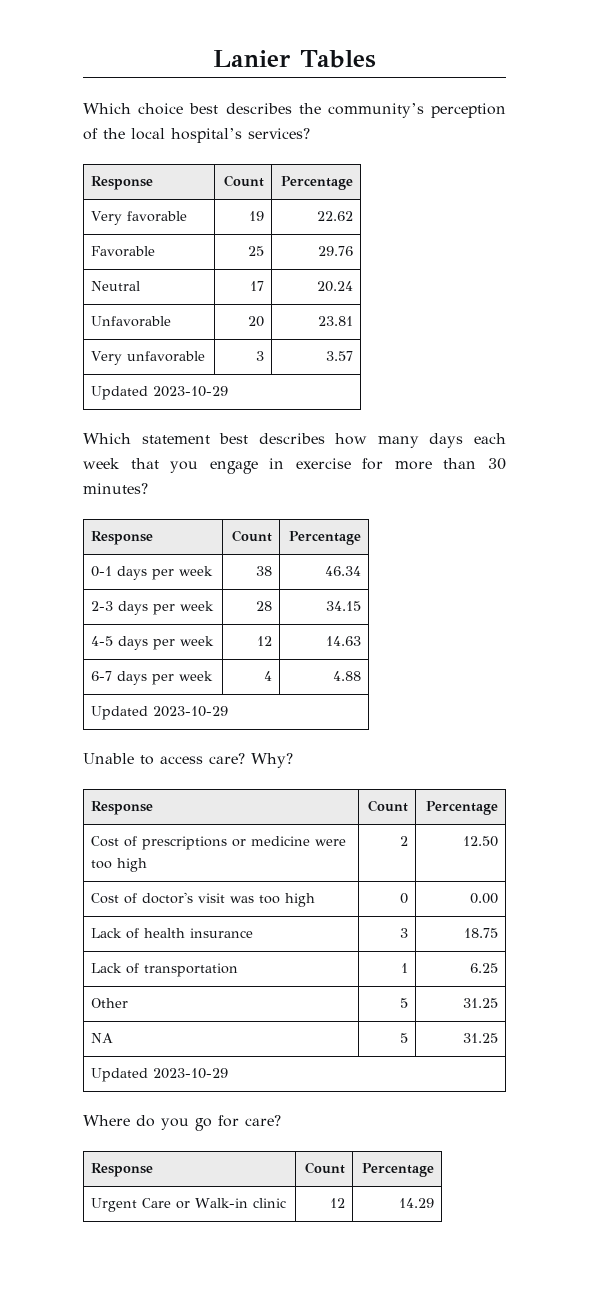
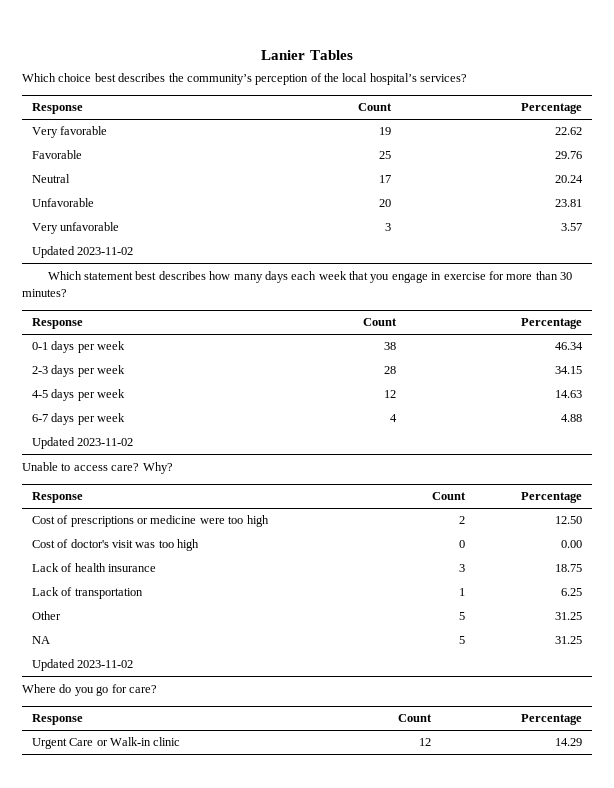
[153,386,229,397] 2023-10-29 -> [77,247,134,255] 2023-11-02
[153,706,229,717] 2023-10-29 -> [77,438,134,446] 2023-11-02
[153,1068,229,1079] 2023-10-29 -> [77,660,134,668] 2023-11-02

